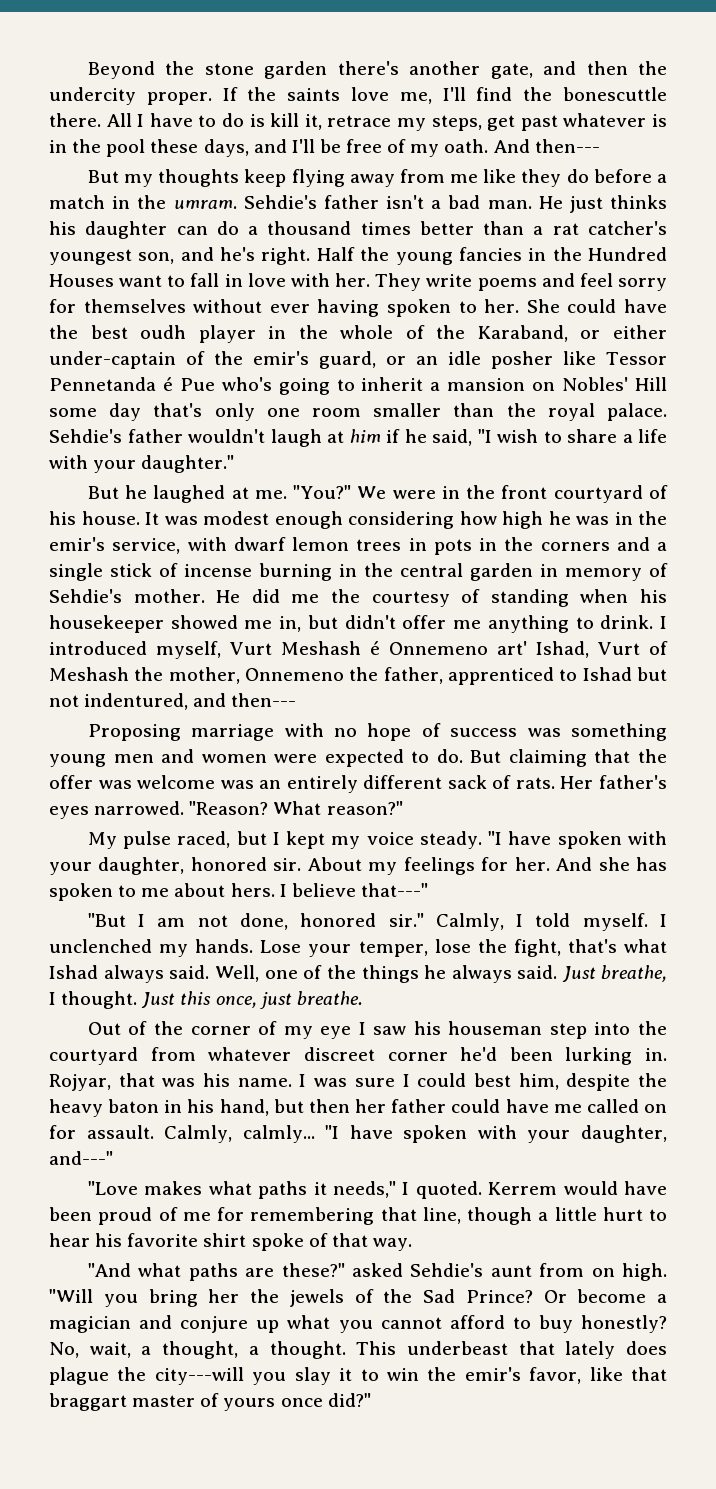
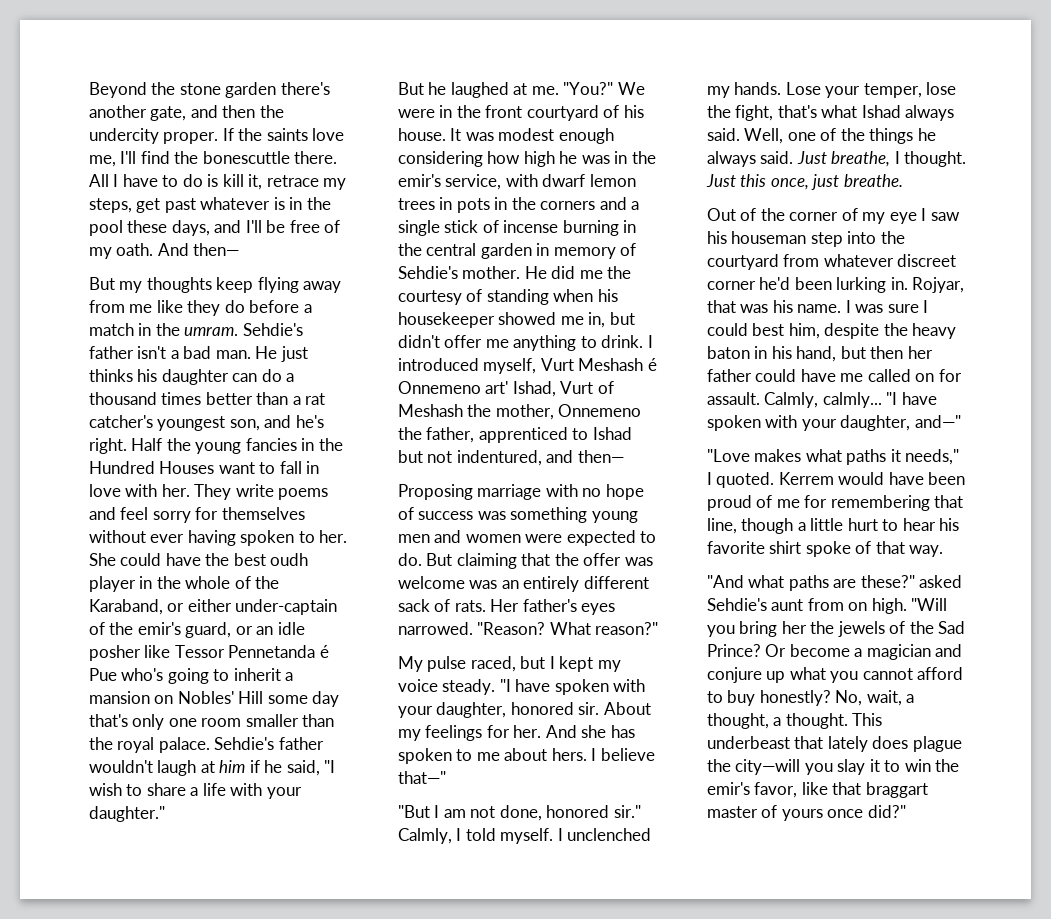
[534,139,600,153] then--- -> [193,243,240,256] then—
[231,693,297,707] then--- -> [577,450,624,463] then—
[360,883,428,897] that---" -> [398,771,446,784] that—"
[49,1151,113,1165] and---" -> [914,415,961,428] and—"
[154,1367,244,1385] city---will -> [735,759,801,775] city—will

